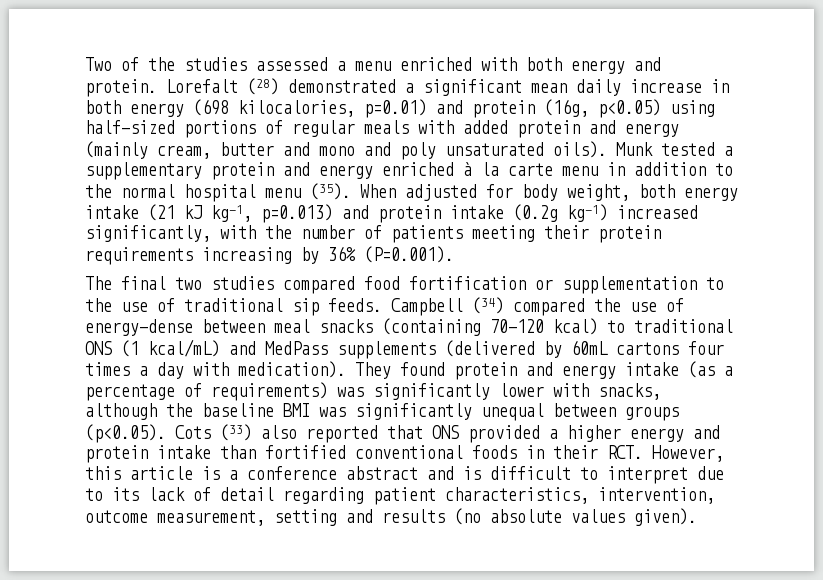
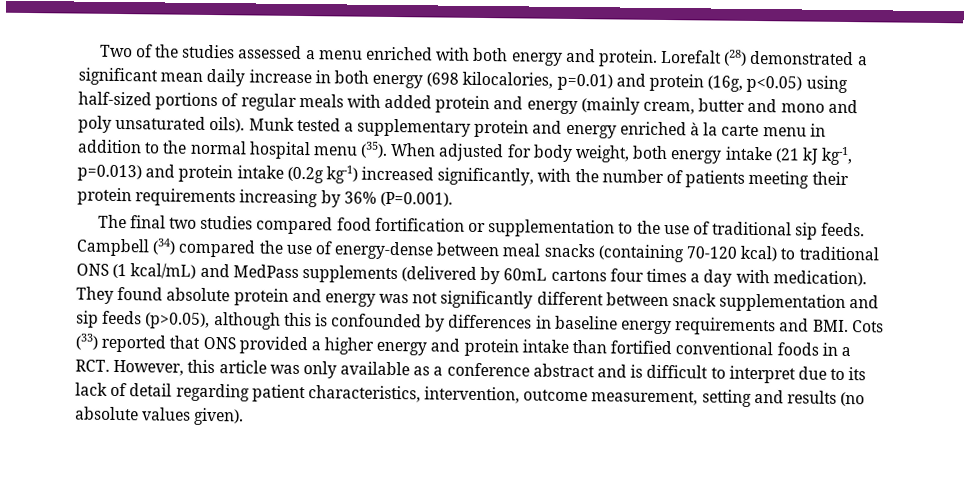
[454,361,733,380] [85,382,661,401] [85,403,679,421] [85,424,166,443] protein and energy intake (as a percentage of requirements) was significantly lower with snacks, although the baseline BMI was significantly unequal between groups (p<0.05). -> [166,287,880,313] [76,310,849,336] absolute protein and energy was not significantly different between snack supplementation and sip feeds (p>0.05), although this is confounded by differences in baseline energy requirements and BMI.
[261,425,297,439] also -> (98, 341) none
[553,445,598,459] their -> [840,346,851,357] a
[202,466,220,480] is -> [269,361,431,379] was only available as

